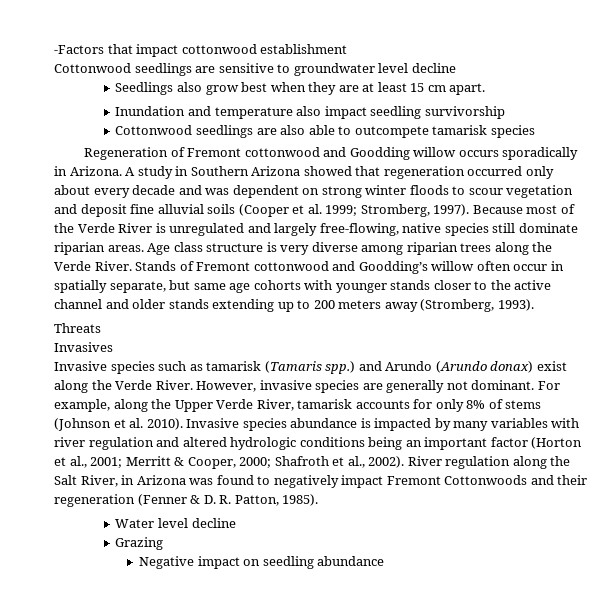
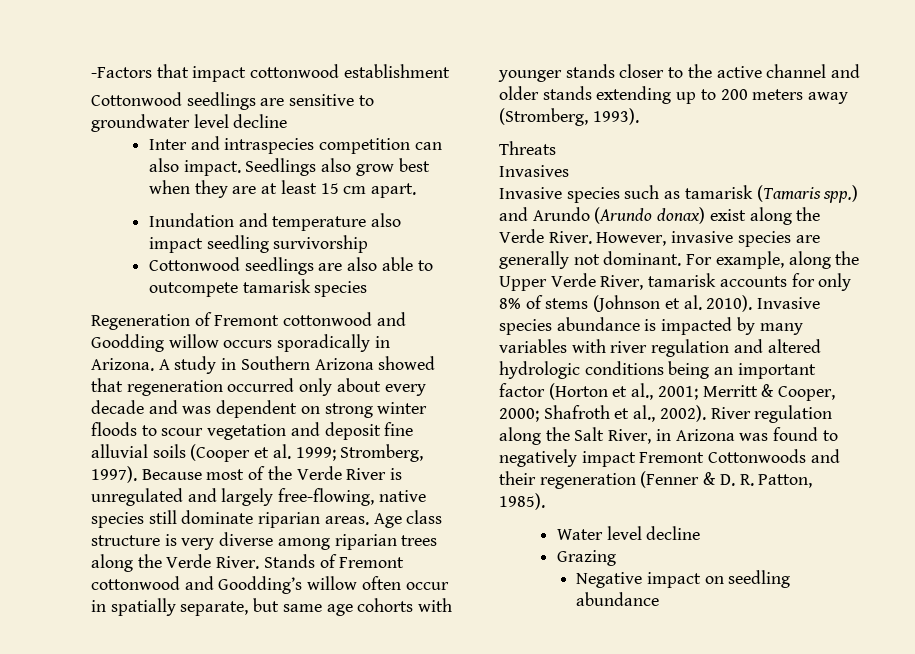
(456, 68) none -> [148,136,442,154] [148,158,241,176] Inter and intraspecies competition can also impact.

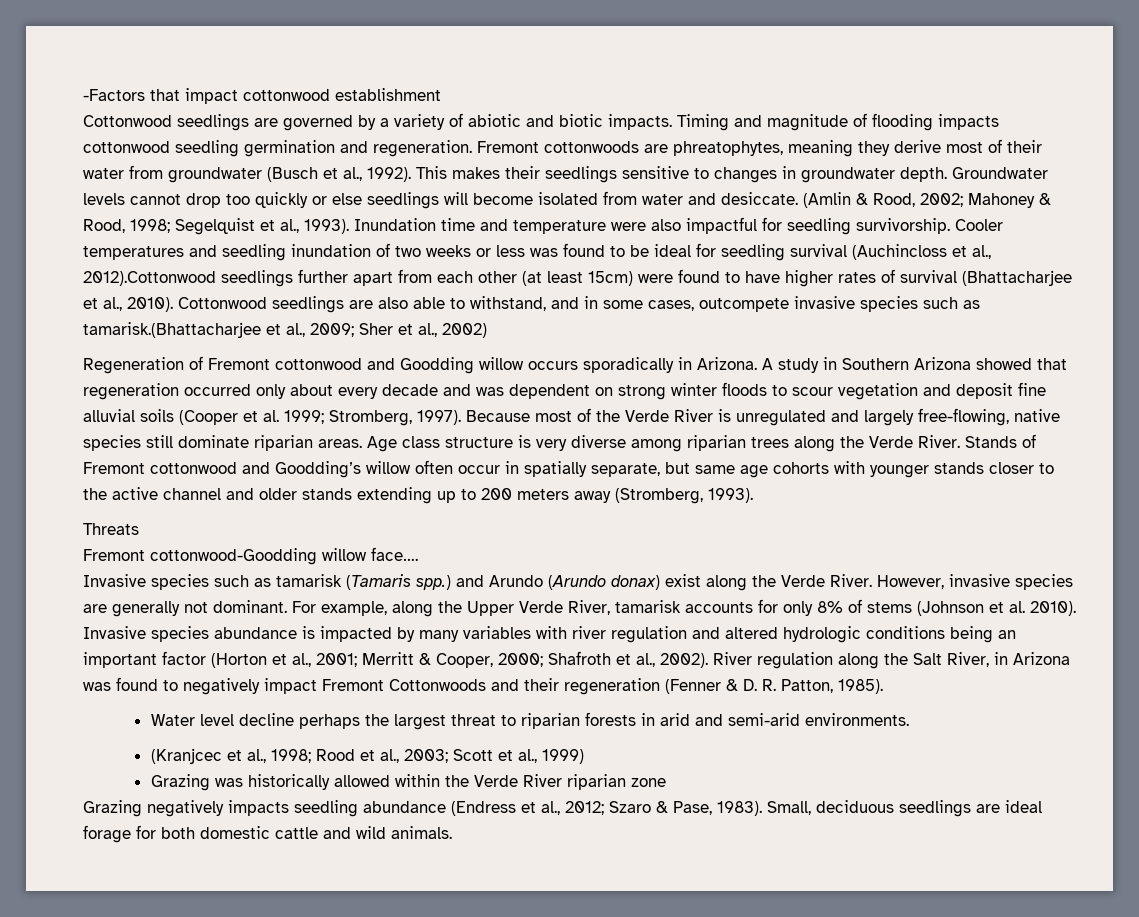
[289,94,374,106] [91,114,288,132] [148,136,442,154] [148,158,430,176] [148,180,417,198] [148,213,402,231] [148,235,369,253] sensitive to groundwater level decline // Inter and intraspecies competition can also impact. Seedlings also grow best when they are at least 15 cm apart. // Inundation and temperature also impact seedling survivorship // -> [283,113,999,131] [83,139,1042,157] [83,165,1048,183] [83,191,1051,209] [83,217,1003,235] [83,243,991,261] [83,269,1072,287] [83,297,173,312] governed by a variety of abiotic and biotic impacts. Timing and magnitude of flooding impacts cottonwood seedling germination and regeneration. Fremont cottonwoods are phreatophytes, meaning they derive most of their water from groundwater (Busch et al., 1992). This makes their seedlings sensitive to changes in groundwater depth. Groundwater levels cannot drop too quickly or else seedlings will become isolated from water and desiccate. (Amlin & Rood, 2002; Mahoney & Rood, 1998; Segelquist et al., 1993). Inundation time and temperature were also impactful for seedling survivorship. Cooler temperatures and seedling inundation of two weeks or less was found to be ideal for seedling survival (Auchincloss et al., 2012).Cottonwood seedlings further apart from each other (at least 15cm) were found to have higher rates of survival (Bhattacharjee et al., 2010).
[148,279,368,297] outcompete tamarisk species -> [470,296,980,312] [83,322,487,338] withstand, and in some cases, outcompete invasive species such as tamarisk.(Bhattacharjee et al., 2009; Sher et al., 2002)
[499,165,569,177] Invasives -> [83,547,418,565] Fremont cottonwood-Goodding willow face….
[556,550,616,566] [576,570,791,588] [576,592,660,606] // Grazing // Negative impact on seedling abundance -> [298,712,909,730] [150,748,584,764] [150,774,666,791] [83,800,1042,817] [83,825,452,843] perhaps the largest threat to riparian forests in arid and semi-arid environments. // (Kranjcec et al., 1998; Rood et al., 2003; Scott et al., 1999) // Grazing was historically allowed within the Verde River riparian zone // Grazing negatively impacts seedling abundance (Endress et al., 2012; Szaro & Pase, 1983). Small, deciduous seedlings are ideal forage for both domestic cattle and wild animals.

